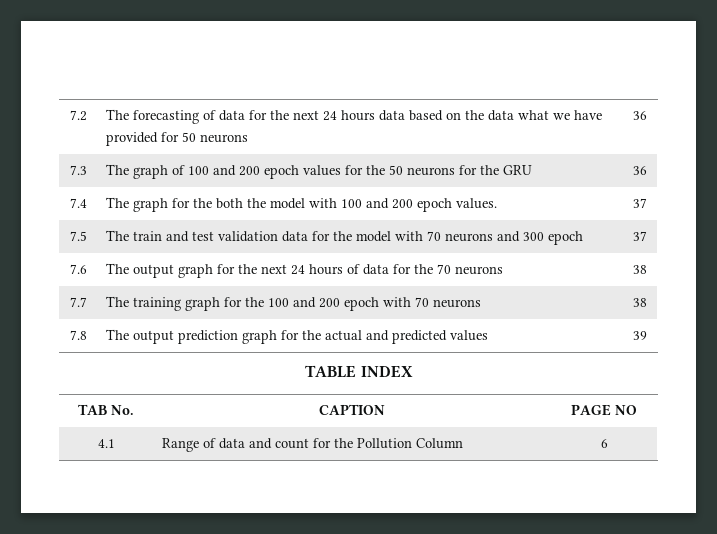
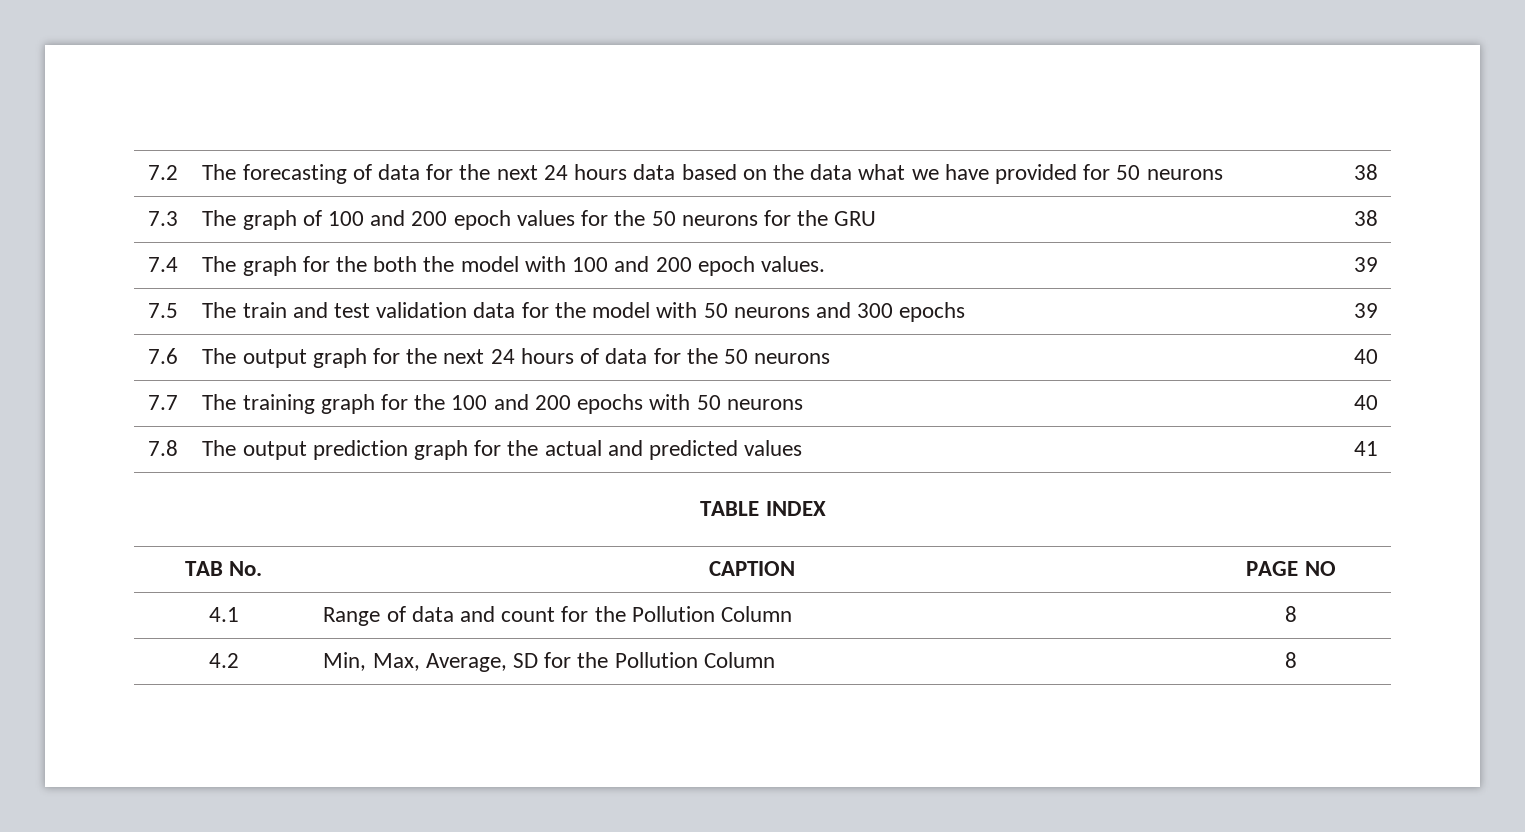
[633,111,647,120] 36 -> [1353,164,1378,180] 38
[633,166,647,175] 36 -> [1353,210,1378,226] 38
[633,198,647,208] 37 -> [1353,257,1378,272] 39
[426,231,441,241] 70 -> [703,303,728,318] 50
[547,231,583,245] [633,231,647,241] epoch | 37 -> [899,302,966,322] [1353,303,1378,318] epochs | 39
[436,264,503,275] [633,265,647,274] 70 neurons | 38 -> [723,349,831,364] [1353,349,1378,364] 50 neurons | 40
[343,297,481,311] [633,298,647,307] epoch with 70 neurons | 38 -> [577,394,803,414] [1353,395,1378,410] epochs with 50 neurons | 40
[633,331,647,340] 39 -> [1353,441,1378,456] 41
[600,439,608,448] 6 -> [1285,606,1297,622] [208,653,239,668] [323,652,775,672] [1285,652,1297,668] 8 // 4.2 | Min, Max, Average, SD for the Pollution Column | 8

